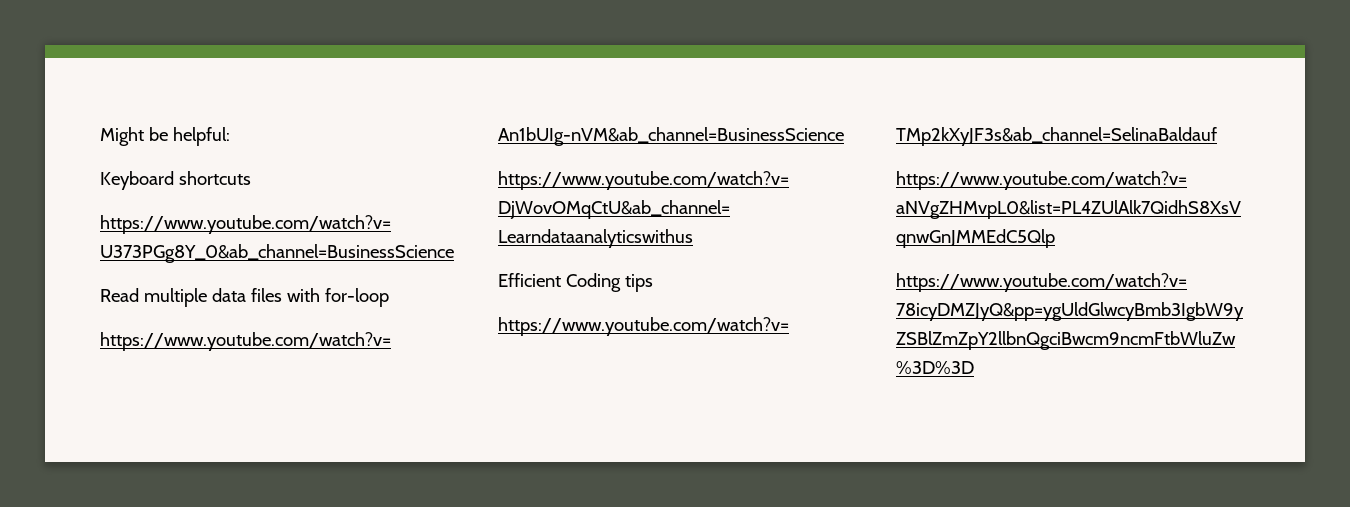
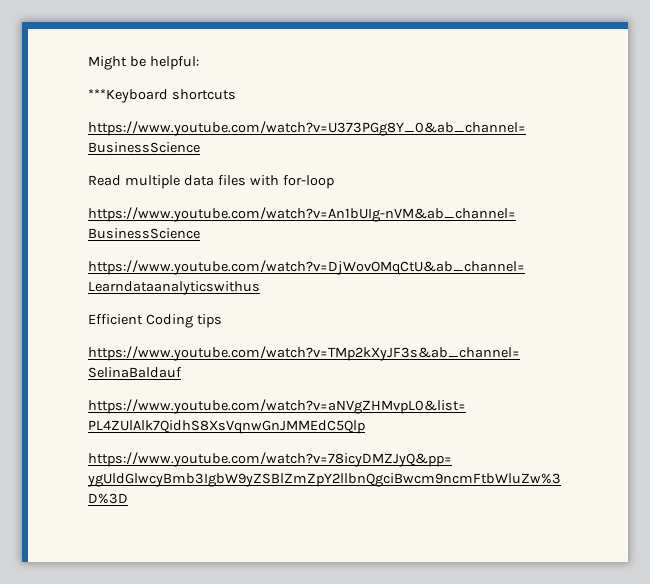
[100,171,174,190] Keyboard -> [88,89,168,103] ***Keyboard

